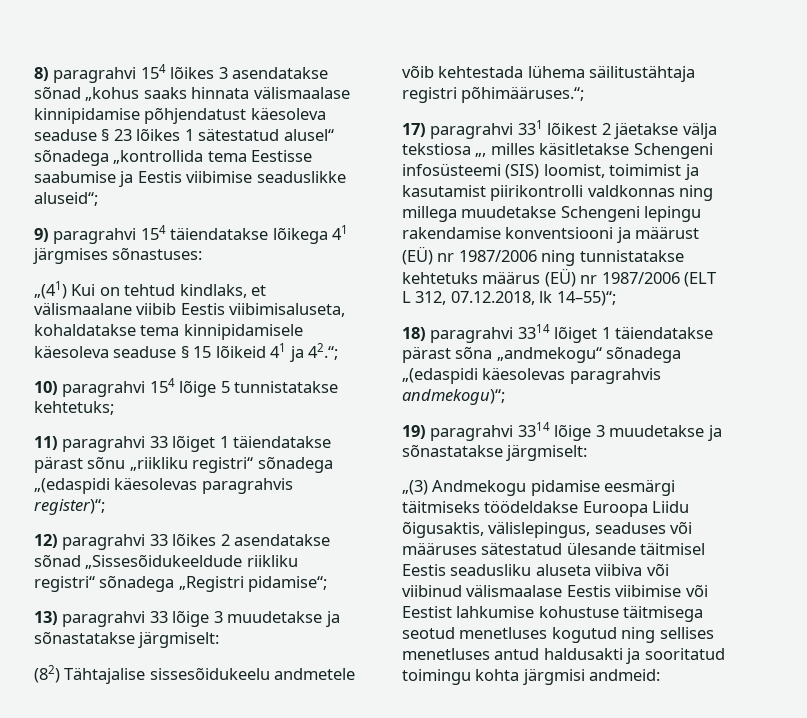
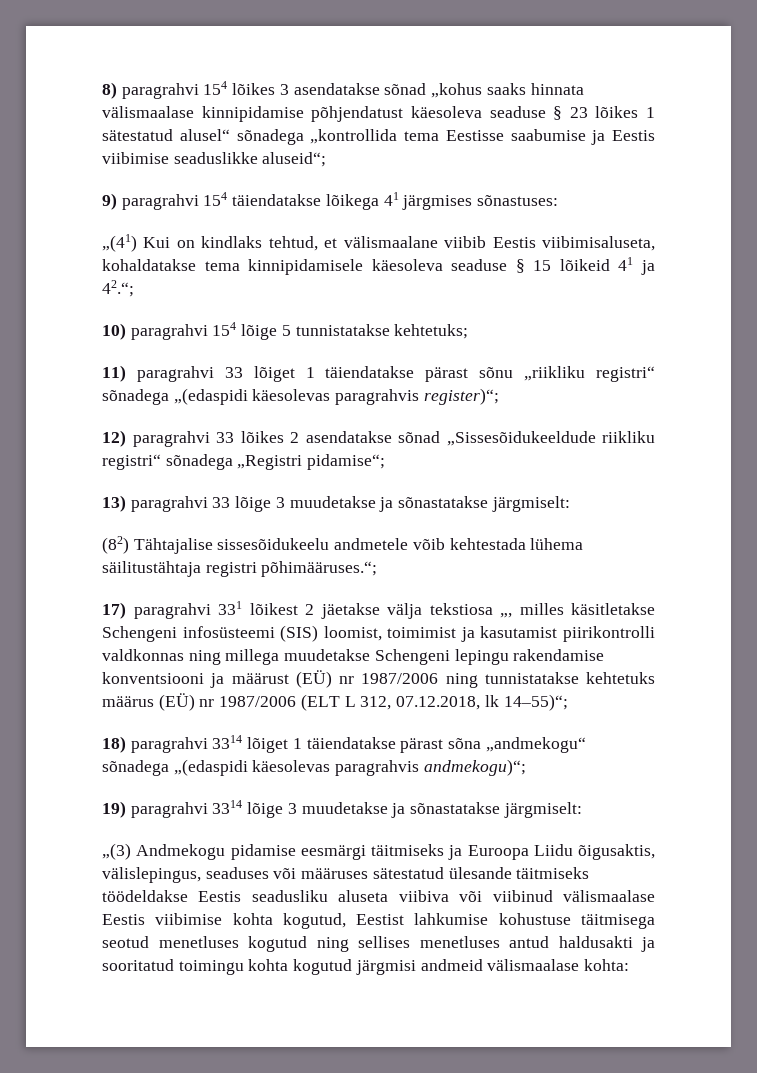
[124,284,247,298] tehtud kindlaks, -> [201,236,318,251] kindlaks tehtud,
[484,500,579,513] töödeldakse -> [448,845,463,860] ja
[640,542,706,555] täitmisel -> [516,867,590,879] [102,890,188,902] täitmiseks töödeldakse
[685,584,708,597] või -> [232,913,346,929] kohta kogutud,
[522,668,661,685] järgmisi andmeid: -> [293,959,630,975] kogutud järgmisi andmeid välismaalase kohta:

